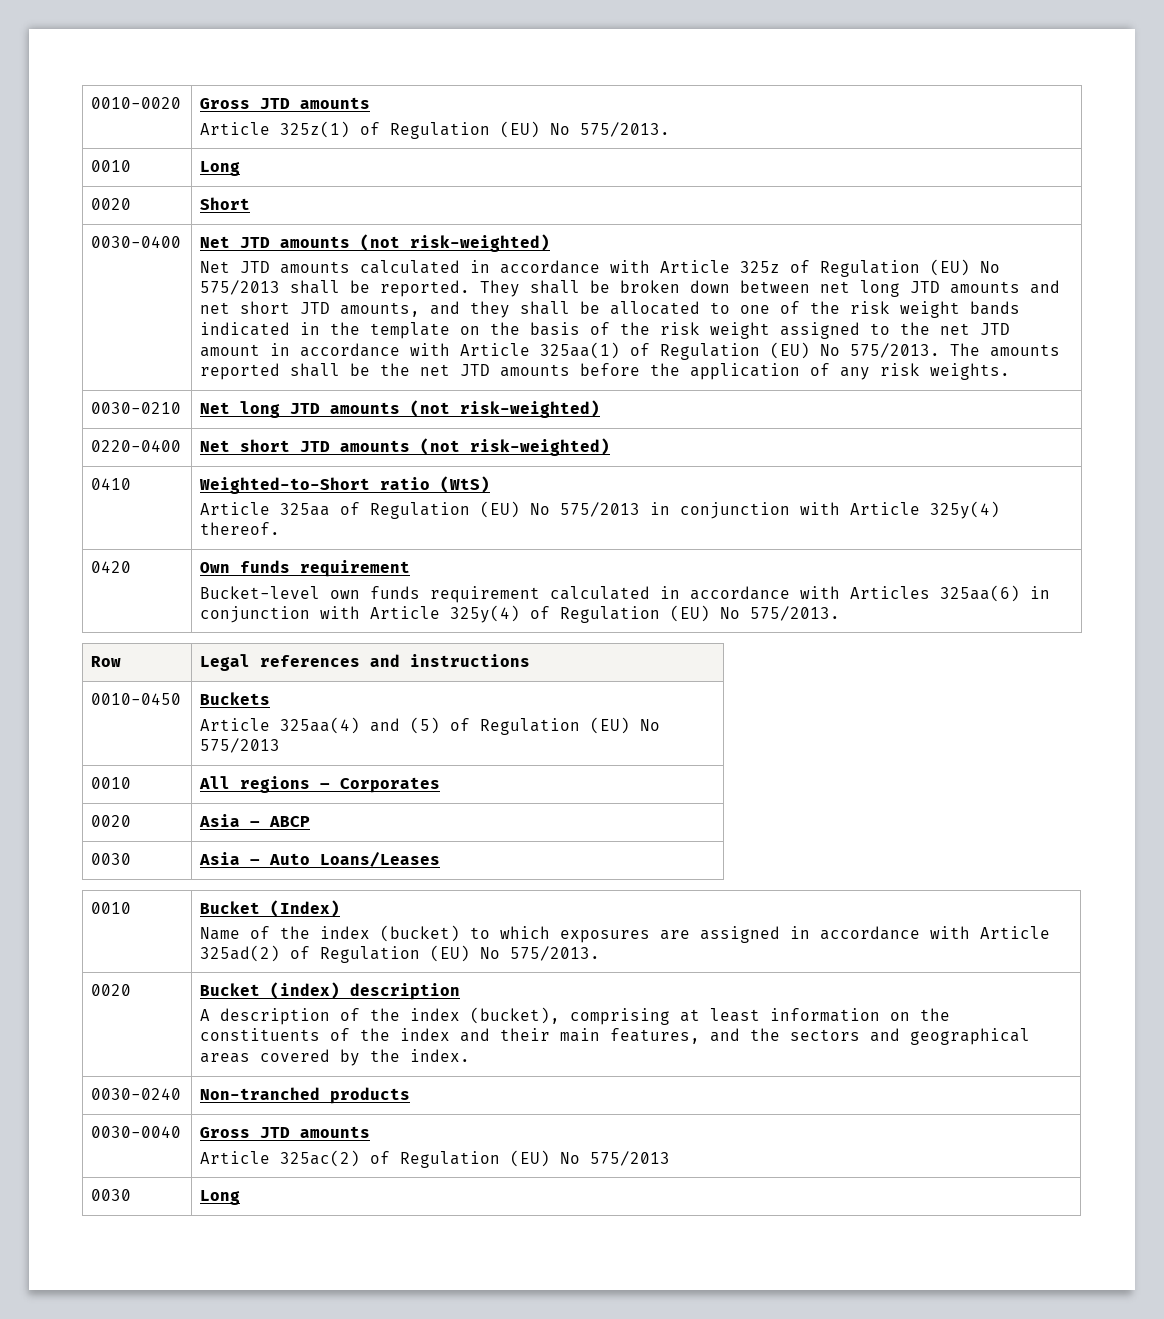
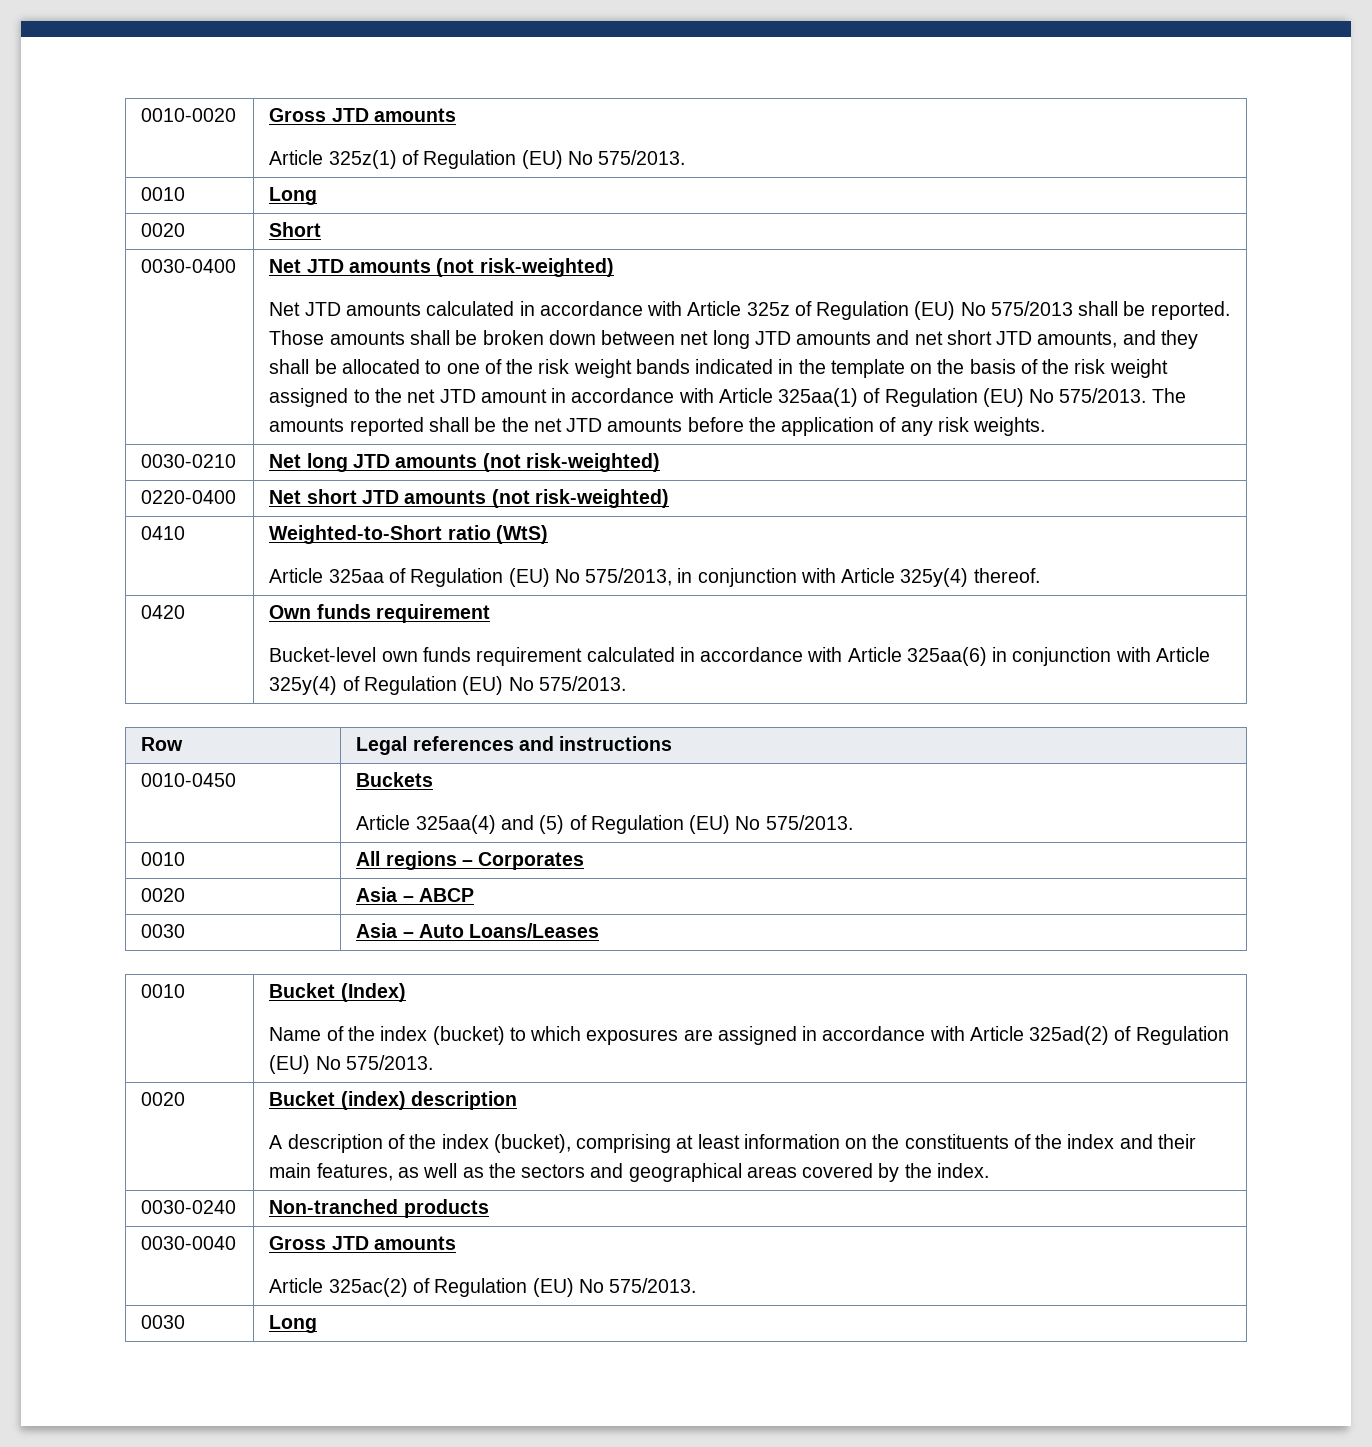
[480,280,521,297] They -> [269,330,405,345] Those amounts
[560,502,641,517] 575/2013 -> [585,568,673,586] 575/2013,
[850,586,931,599] Articles -> [847,647,902,662] Article
[200,738,281,753] 575/2013 -> [765,815,853,830] 575/2013.
[710,1028,741,1042] and -> [397,1163,484,1178] as well as
[590,1151,671,1166] 575/2013 -> [609,1278,697,1293] 575/2013.

